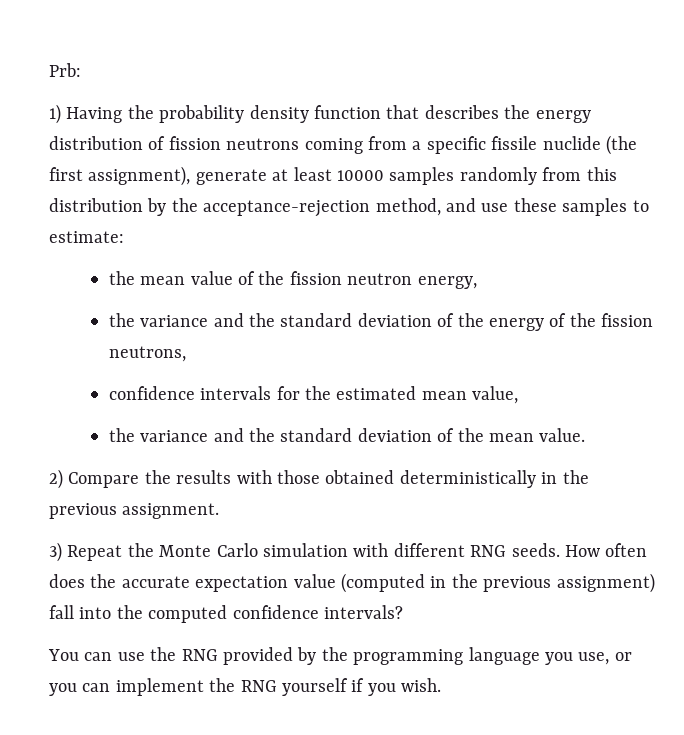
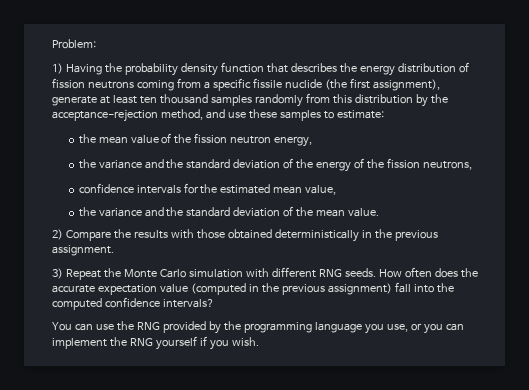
[49,63,81,77] Prb: -> [52,39,96,49] Problem:
[337,170,384,181] 10000 -> [139,94,208,104] ten thousand

